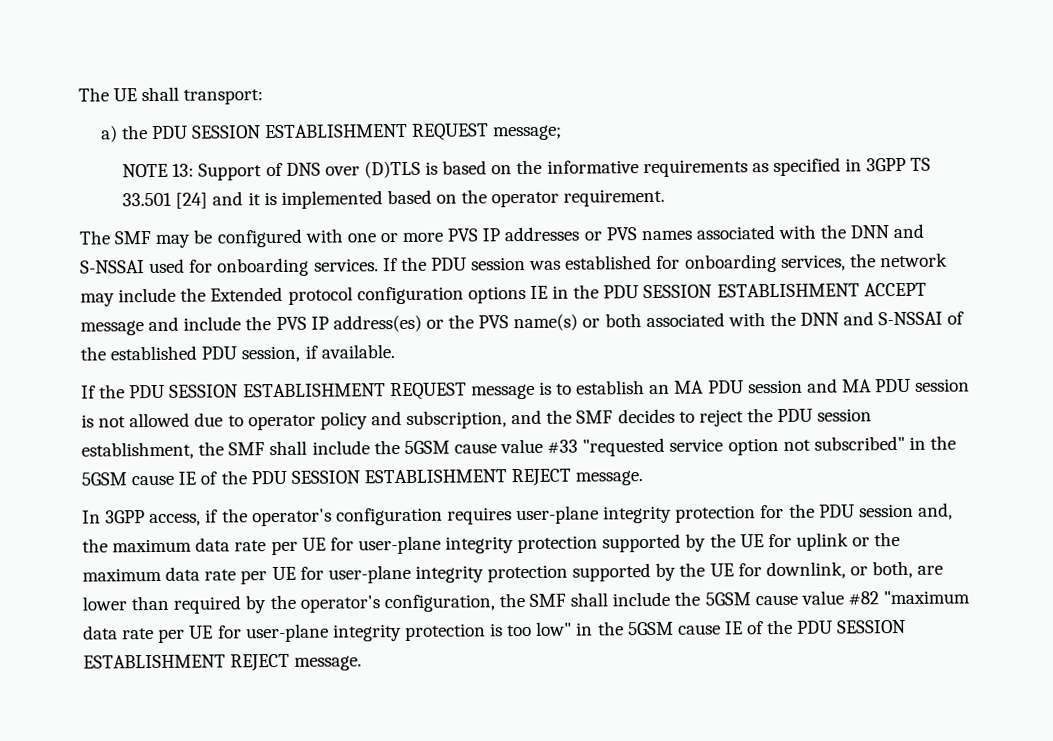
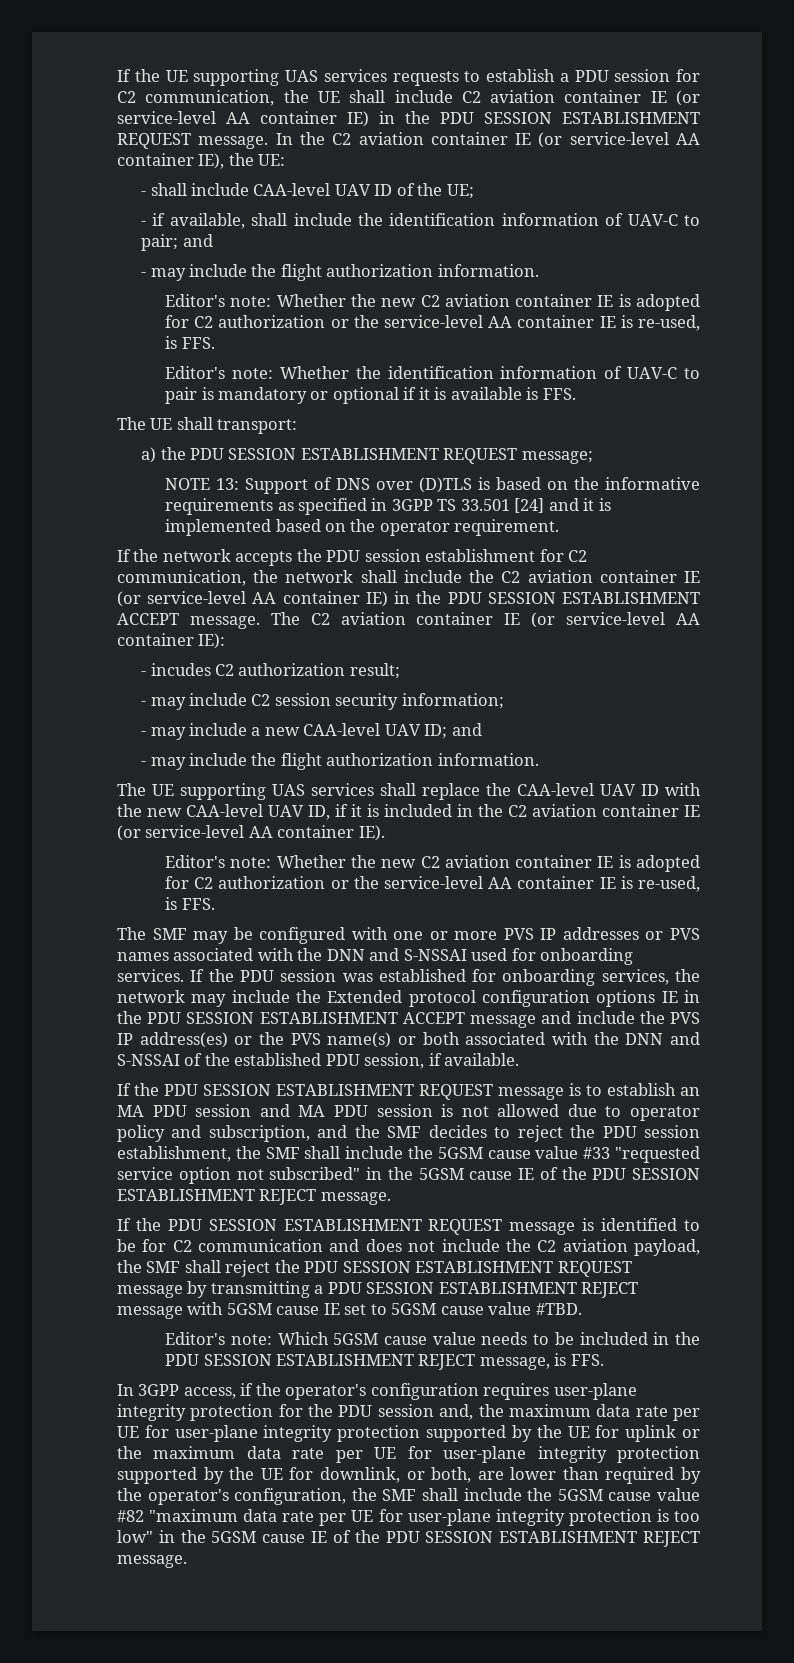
(78, 94) none -> [117,69,700,86] [117,90,700,106] [117,111,700,127] [117,132,700,149] [117,153,286,169] [141,183,474,199] [141,213,701,229] [141,234,213,251] [141,264,539,281] [165,294,700,311] [165,315,701,331] [165,336,215,349] [165,366,701,379] [165,387,576,404] If the UE supporting UAS services requests to establish a PDU session for C2 communication, the UE shall include C2 aviation container IE (or service-level AA container IE) in the PDU SESSION ESTABLISHMENT REQUEST message. In the C2 aviation container IE (or service-level AA container IE), the UE: // - shall include CAA-level UAV ID of the UE; // - if available, shall include the identification information of UAV-C to pair; and // - may include the flight authorization information. // Editor's note: Whether the new C2 aviation container IE is adopted for C2 authorization or the service-level AA container IE is re-used, is FFS. // Editor's note: Whether the identification information of UAV-C to pair is mandatory or optional if it is available is FFS. //
(666, 197) none -> [117,549,588,566] [117,570,700,586] [117,591,700,607] [117,612,701,629] [117,633,226,649] [141,663,400,679] [141,693,504,710] [141,723,482,740] [141,753,539,770] [117,783,701,800] [117,804,700,820] [117,825,385,841] [165,855,700,872] [165,876,701,892] [165,897,215,910] // If the network accepts the PDU session establishment for C2 communication, the network shall include the C2 aviation container IE (or service-level AA container IE) in the PDU SESSION ESTABLISHMENT ACCEPT message. The C2 aviation container IE (or service-level AA container IE): // - incudes C2 authorization result; // - may include C2 session security information; // - may include a new CAA-level UAV ID; and // - may include the flight authorization information. // The UE supporting UAS services shall replace the CAA-level UAV ID with the new CAA-level UAV ID, if it is included in the C2 aviation container IE (or service-level AA container IE). // Editor's note: Whether the new C2 aviation container IE is adopted for C2 authorization or the service-level AA container IE is re-used, is FFS.
(644, 478) none -> [117,1218,701,1235] [117,1239,700,1256] [117,1260,632,1277] [117,1281,639,1298] [117,1302,582,1319] [165,1332,700,1345] [165,1353,604,1370] // If the PDU SESSION ESTABLISHMENT REQUEST message is identified to be for C2 communication and does not include the C2 aviation payload, the SMF shall reject the PDU SESSION ESTABLISHMENT REQUEST message by transmitting a PDU SESSION ESTABLISHMENT REJECT message with 5GSM cause IE set to 5GSM cause value #TBD. // Editor's note: Which 5GSM cause value needs to be included in the PDU SESSION ESTABLISHMENT REJECT message, is FFS.

